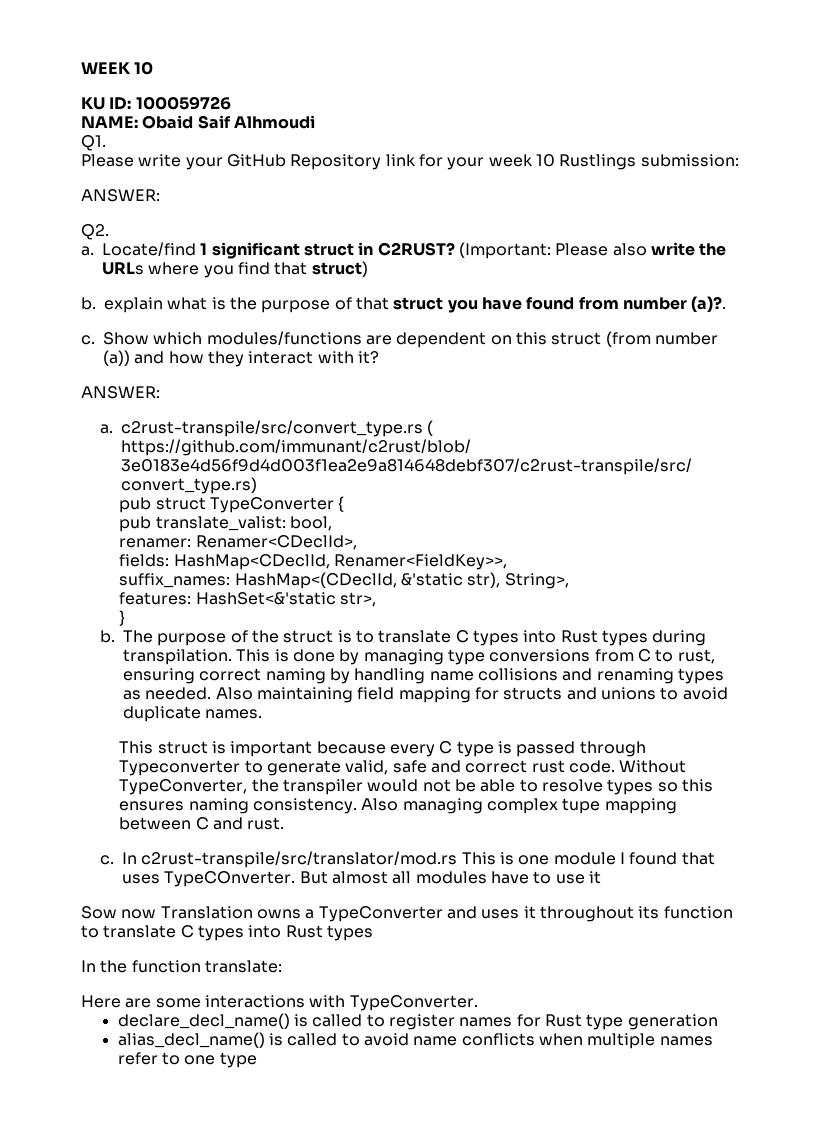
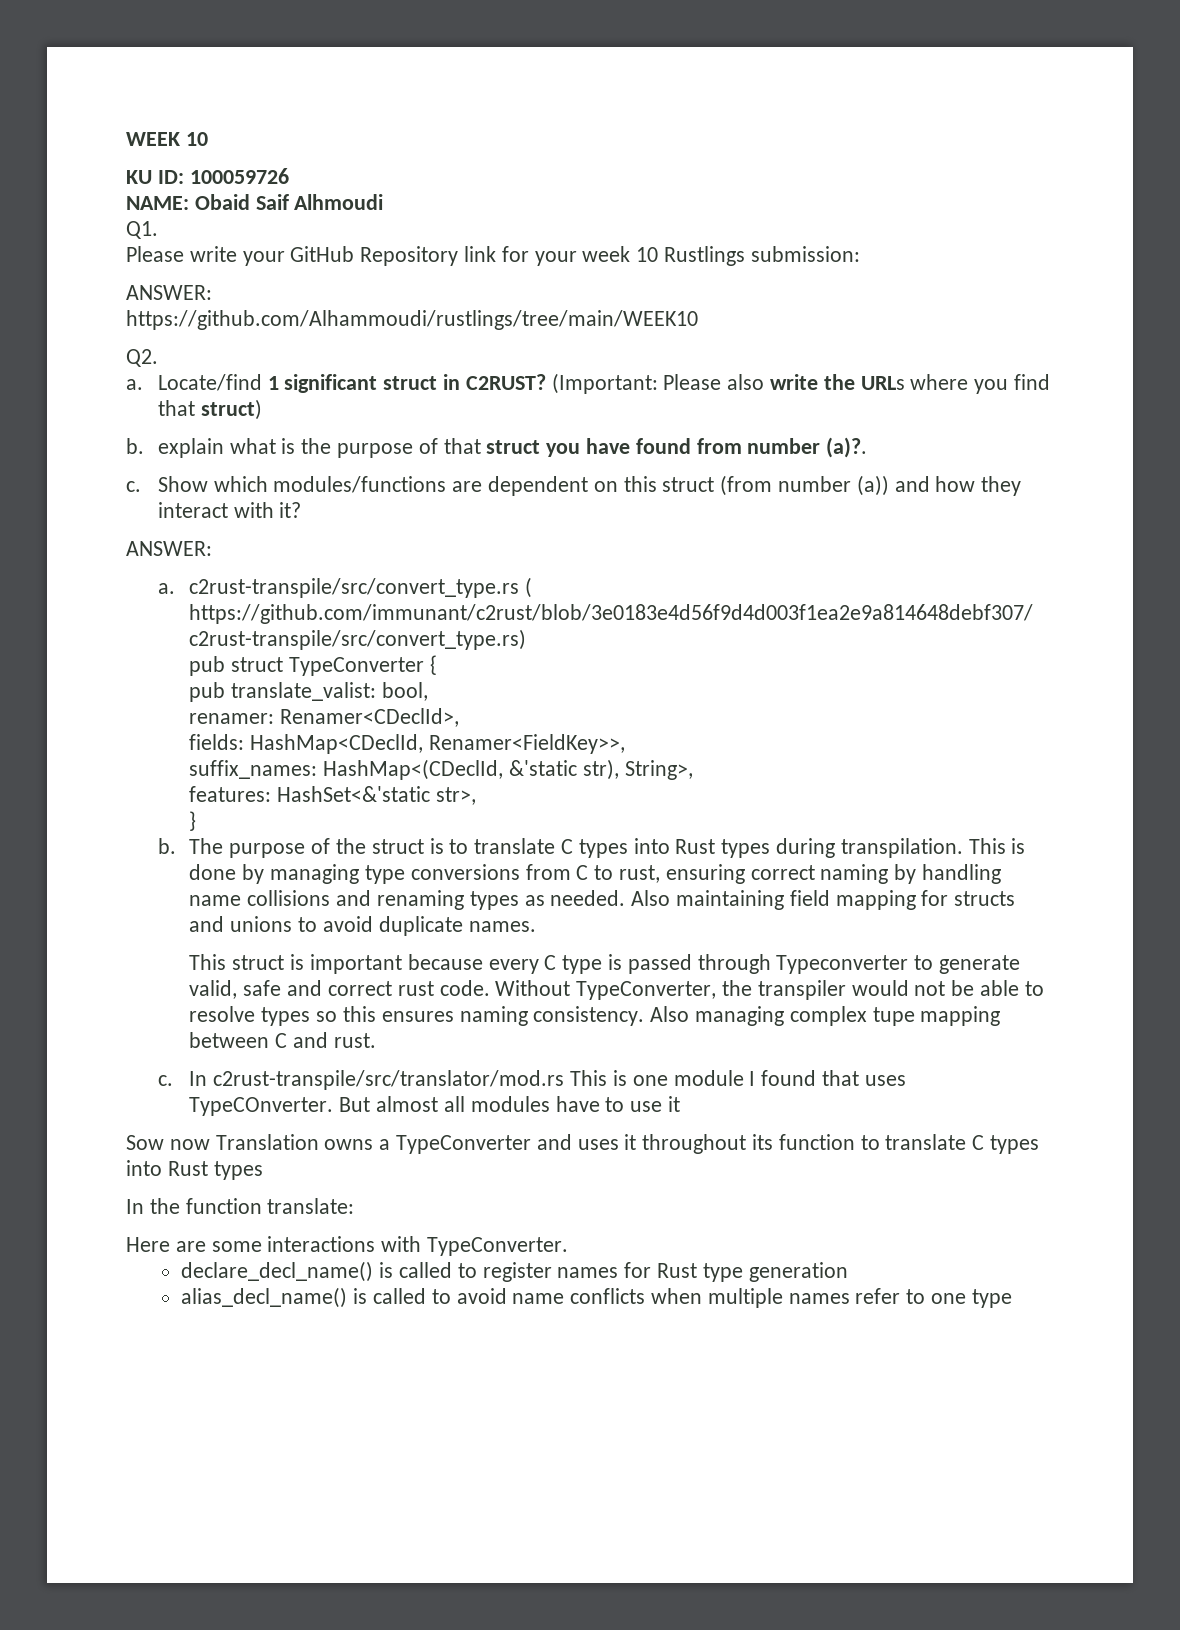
(160, 195) none -> [126,310,698,330] // https://github.com/Alhammoudi/rustlings/tree/main/WEEK10

